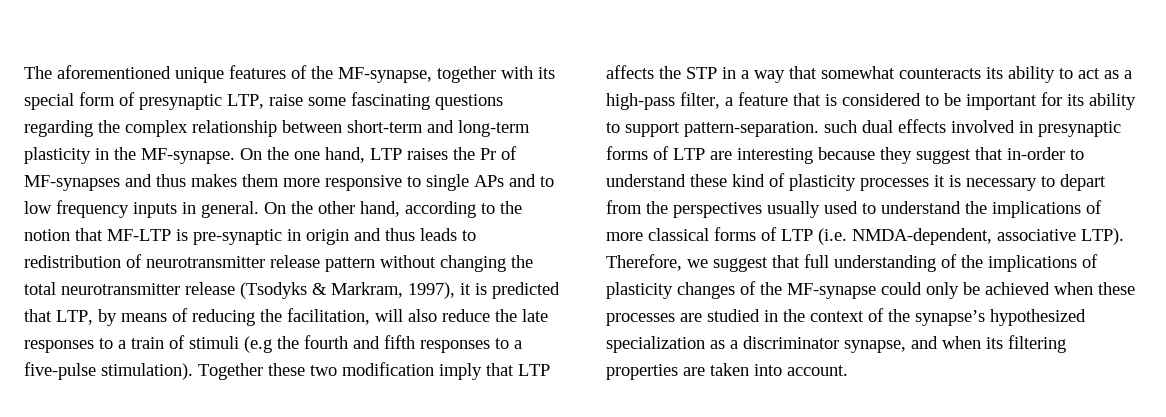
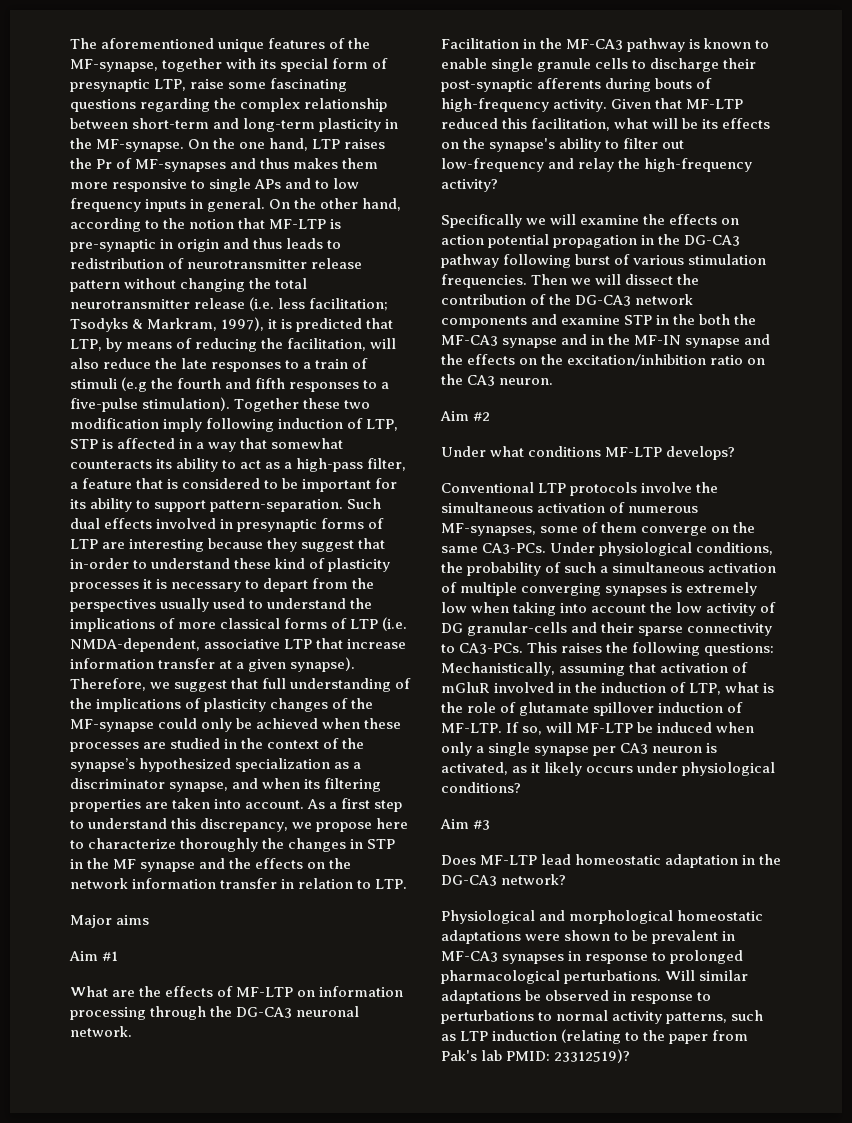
[240,282,307,299] (Tsodyks -> [249,297,389,311] [70,318,128,332] (i.e. less facilitation; Tsodyks
[486,363,550,376] [606,65,717,79] that LTP affects the STP -> [206,418,399,432] [70,438,176,449] following induction of LTP, STP is affected
[824,120,857,133] such -> [347,498,382,509] Such
[1081,228,1124,245] LTP). -> [284,638,407,649] [70,657,356,672] LTP that increase information transfer at a given synapse).
(848, 370) none -> [307,798,403,812] [70,818,409,832] [70,838,396,852] [70,858,352,872] [70,878,408,889] [70,915,150,928] [69,951,119,961] [70,986,404,997] [70,1006,360,1020] [70,1026,132,1037] [441,38,770,52] [441,58,757,72] [441,78,713,92] [441,98,744,112] [441,118,771,131] [441,138,685,152] [441,158,753,172] [441,179,498,192] [441,214,740,228] [441,234,741,248] [441,254,767,268] [441,274,700,288] [441,294,694,306] [441,314,757,328] [441,334,771,348] [441,354,766,366] [441,374,554,386] [440,411,491,421] [441,446,736,460] [441,482,719,496] [441,502,699,513] [441,522,756,536] [441,542,774,556] [441,562,777,576] [441,582,758,596] [441,602,777,616] [441,622,773,636] [441,642,775,656] [441,662,749,676] [441,682,775,695] [441,702,744,716] [441,722,755,735] [441,742,718,756] [441,762,776,776] [441,782,521,793] [440,819,491,830] [441,854,782,868] [441,874,567,886] [441,910,764,924] [441,930,736,944] [441,950,744,964] [441,970,749,984] [441,990,712,1004] [441,1010,764,1024] [441,1029,749,1044] [441,1049,631,1063] As a first step to understand this discrepancy, we propose here to characterize thoroughly the changes in STP in the MF synapse and the effects on the network information transfer in relation to LTP. // Major aims // Aim #1 // What are the effects of MF-LTP on information processing through the DG-CA3 neuronal network. // Facilitation in the MF-CA3 pathway is known to enable single granule cells to discharge their post-synaptic afferents during bouts of high-frequency activity. Given that MF-LTP reduced this facilitation, what will be its effects on the synapse's ability to filter out low-frequency and relay the high-frequency activity? // Specifically we will examine the effects on action potential propagation in the DG-CA3 pathway following burst of various stimulation frequencies. Then we will dissect the contribution of the DG-CA3 network components and examine STP in the both the MF-CA3 synapse and in the MF-IN synapse and the effects on the excitation/inhibition ratio on the CA3 neuron. // Aim #2 // Under what conditions MF-LTP develops? // Conventional LTP protocols involve the simultaneous activation of numerous MF-synapses, some of them converge on the same CA3-PCs. Under physiological conditions, the probability of such a simultaneous activation of multiple converging synapses is extremely low when taking into account the low activity of DG granular-cells and their sparse connectivity to CA3-PCs. This raises the following questions: Mechanistically, assuming that activation of mGluR involved in the induction of LTP, what is the role of glutamate spillover induction of MF-LTP. If so, will MF-LTP be induced when only a single synapse per CA3 neuron is activated, as it likely occurs under physiological conditions? // Aim #3 // Does MF-LTP lead homeostatic adaptation in the DG-CA3 network? // Physiological and morphological homeostatic adaptations were shown to be prevalent in MF-CA3 synapses in response to prolonged pharmacological perturbations. Will similar adaptations be observed in response to perturbations to normal activity patterns, such as LTP induction (relating to the paper from Pak's lab PMID: 23312519)?

